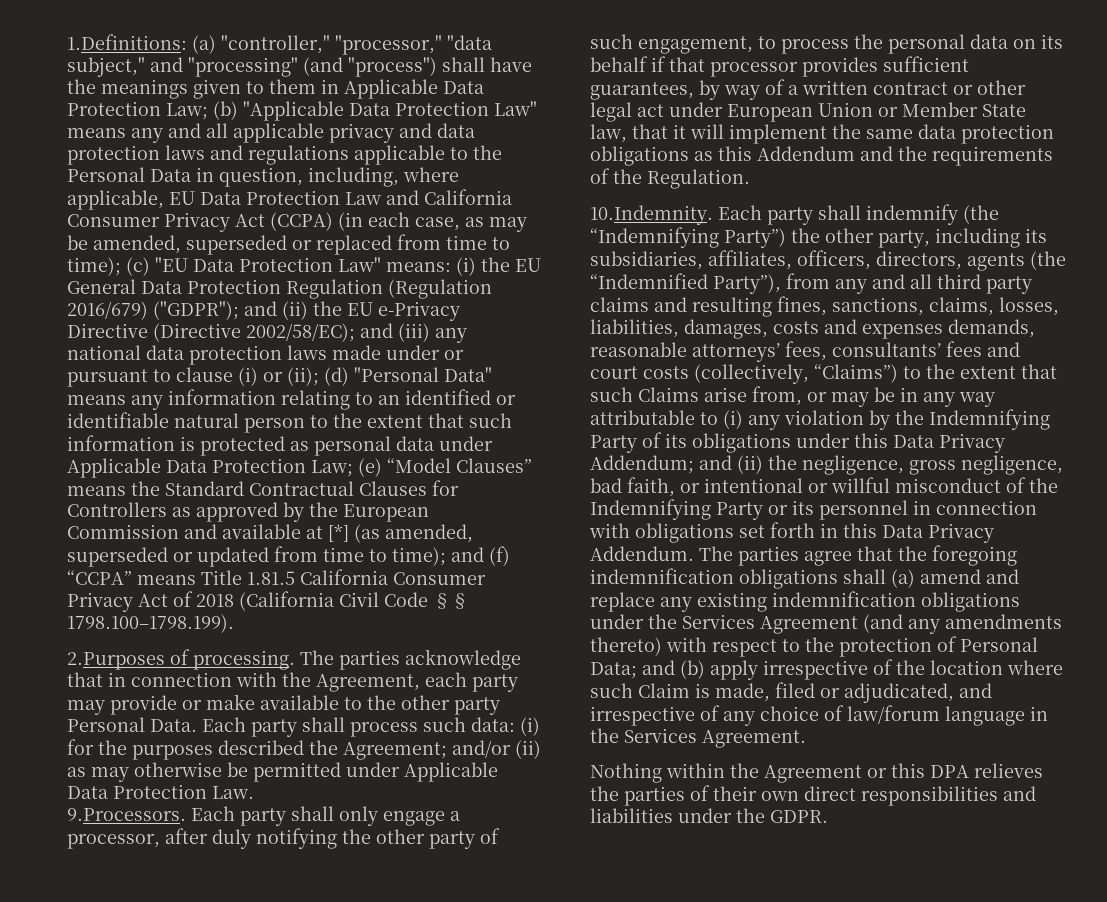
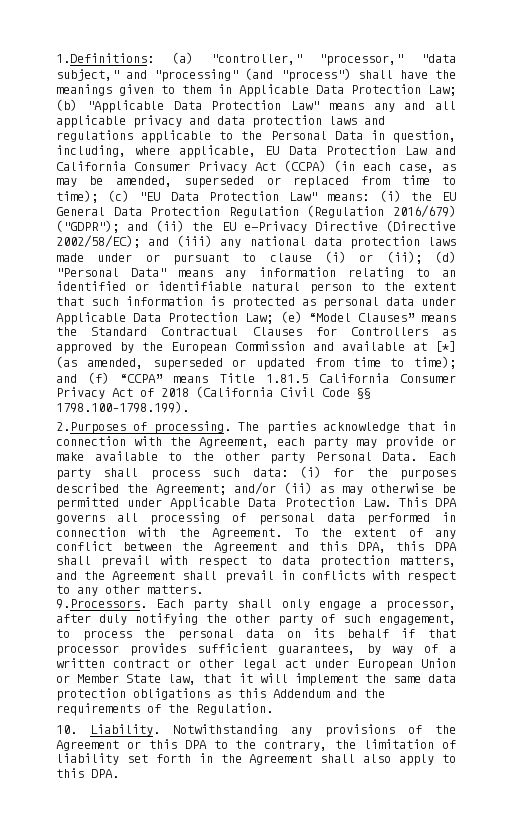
(254, 792) none -> [398,497,458,507] [56,512,457,525] [56,527,456,539] [56,541,457,553] [56,555,456,568] [56,570,456,583] [56,585,203,596] This DPA governs all processing of personal data performed in connection with the Agreement. To the extent of any conflict between the Agreement and this DPA, this DPA shall prevail with respect to data protection matters, and the Agreement shall prevail in conflicts with respect to any other matters.
[590,204,999,225] [590,227,1047,248] [590,250,1066,271] [590,273,1032,294] [590,296,1059,317] [590,319,1035,339] [590,341,1020,362] [590,364,1057,384] [590,386,995,407] [590,409,1050,430] [590,432,1005,453] [590,455,1063,475] [590,477,1058,497] [590,499,1037,520] [589,522,994,543] [590,545,1017,566] [590,568,1019,589] [590,591,1020,612] [590,614,1062,634] [590,636,1038,657] [590,659,1063,680] [590,682,992,703] [590,705,1048,726] [590,728,806,748] [590,763,725,783] 10.Indemnity. Each party shall indemnify (the “Indemnifying Party”) the other party, including its subsidiaries, affiliates, officers, directors, agents (the “Indemnified Party”), from any and all third party claims and resulting fines, sanctions, claims, losses, liabilities, damages, costs and expenses demands, reasonable attorneys’ fees, consultants’ fees and court costs (collectively, “Claims”) to the extent that such Claims arise from, or may be in any way attributable to (i) any violation by the Indemnifying Party of its obligations under this Data Privacy Addendum; and (ii) the negligence, gross negligence, bad faith, or intentional or willful misconduct of the Indemnifying Party or its personnel in connection with obligations set forth in this Data Privacy Addendum. The parties agree that the foregoing indemnification obligations shall (a) amend and replace any existing indemnification obligations under the Services Agreement (and any amendments thereto) with respect to the protection of Personal Data; and (b) apply irrespective of the location where such Claim is made, filed or adjudicated, and irrespective of any choice of law/forum language in the Services Agreement. // Nothing within -> [56,724,422,737] 10. Liability. Notwithstanding any provisions of
[974,763,1043,778] [590,785,1036,806] [590,808,828,823] relieves the parties of their own direct responsibilities and liabilities under the GDPR. -> [213,739,457,751] [56,753,457,766] [56,768,119,778] to the contrary, the limitation of liability set forth in the Agreement shall also apply to this DPA.

